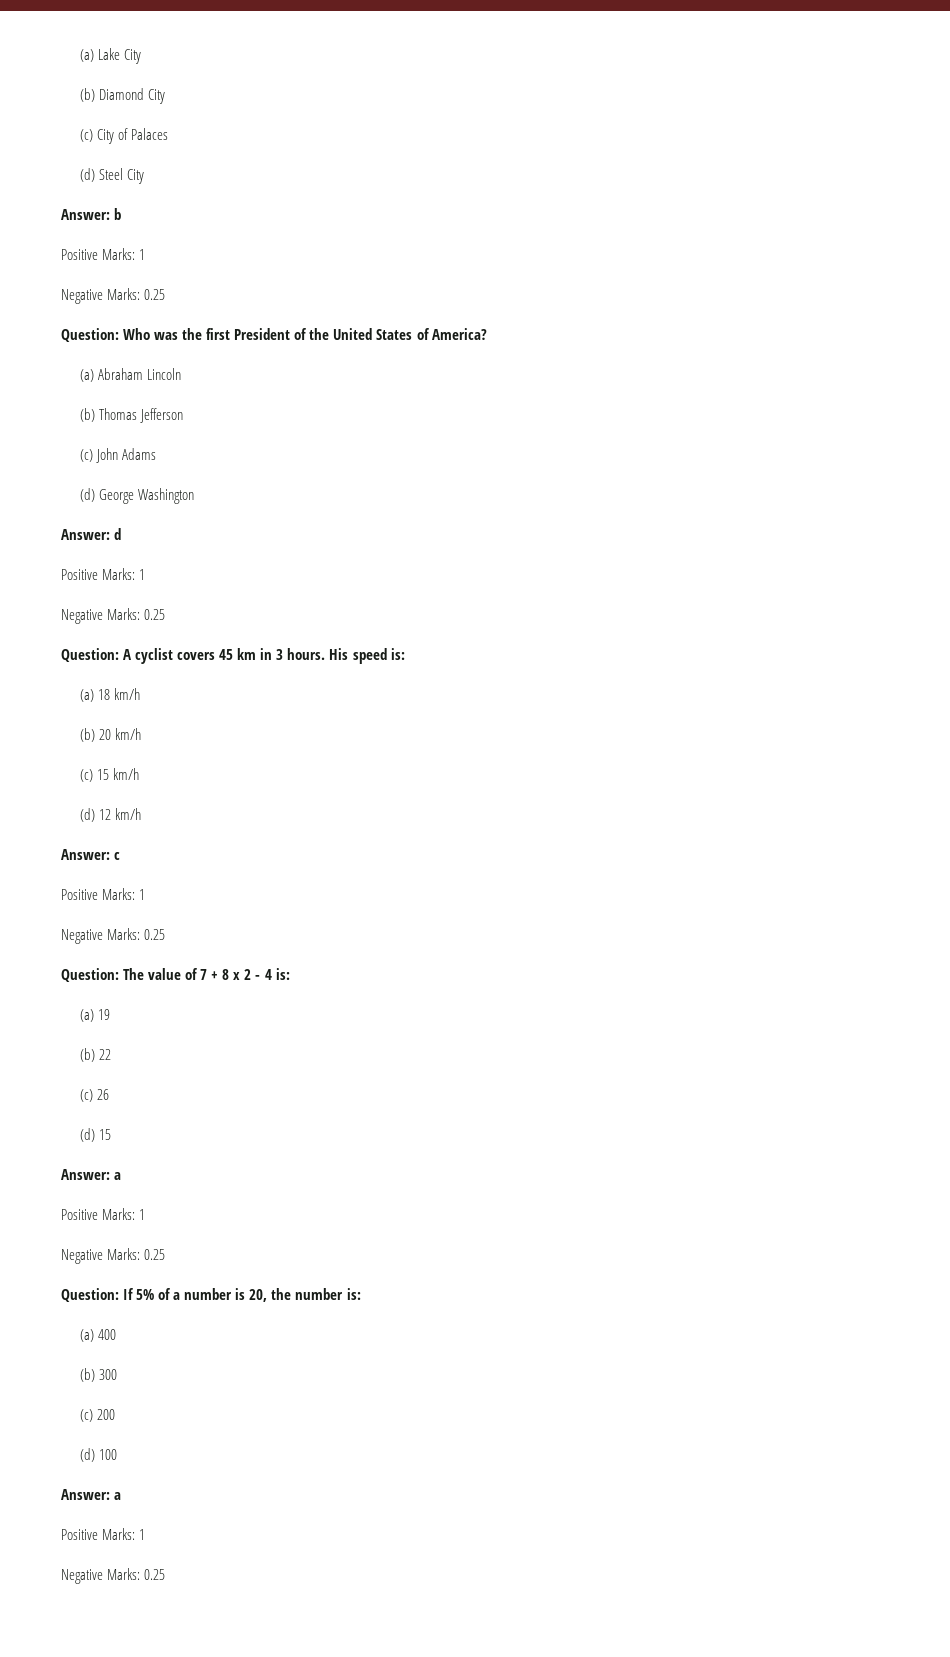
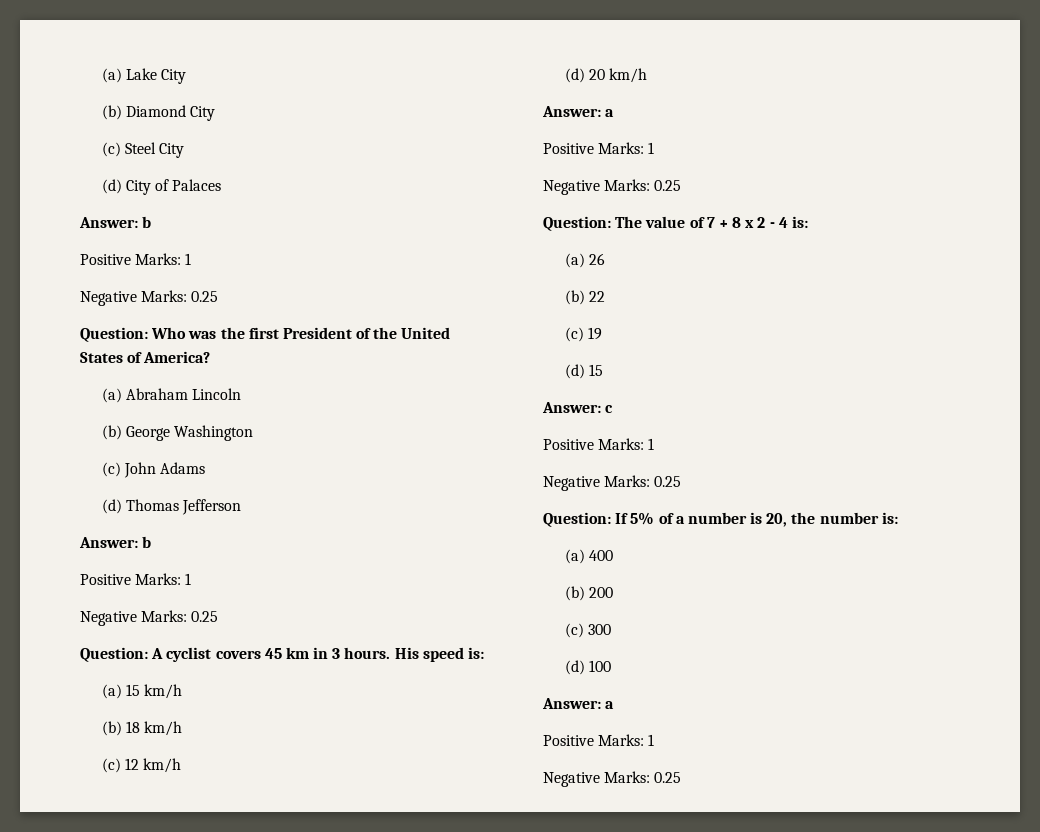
(93, 135) none -> [124,142,184,158] [101,179,122,194] Steel City // (d)
[79,168,144,184] // (d) Steel City -> (222, 185) none
[98,408,183,423] Thomas Jefferson -> [125,425,253,441] George Washington
[98,488,194,504] [61,528,122,540] George Washington // Answer: d -> [125,499,241,515] [79,536,152,548] Thomas Jefferson // Answer: b
(94, 695) none -> [125,684,182,699] [101,721,122,736] 15 km/h // (b)
[79,728,141,742] [79,768,139,782] [79,808,111,822] (b) 20 km/h // (c) 15 km/h // (d) 12 -> [101,758,181,773] [564,68,605,83] (c) 12 km/h // (d) 20
[114,852,121,860] c -> [605,109,615,117] a
[97,1009,110,1020] 19 -> [588,253,605,265] 26
[96,1089,109,1100] 26 -> [587,327,602,340] 19
[114,1172,122,1180] a -> [605,405,614,413] c
[98,1369,117,1380] [79,1409,115,1422] 300 // (c) 200 -> [588,587,613,598] [564,623,611,638] 200 // (c) 300

